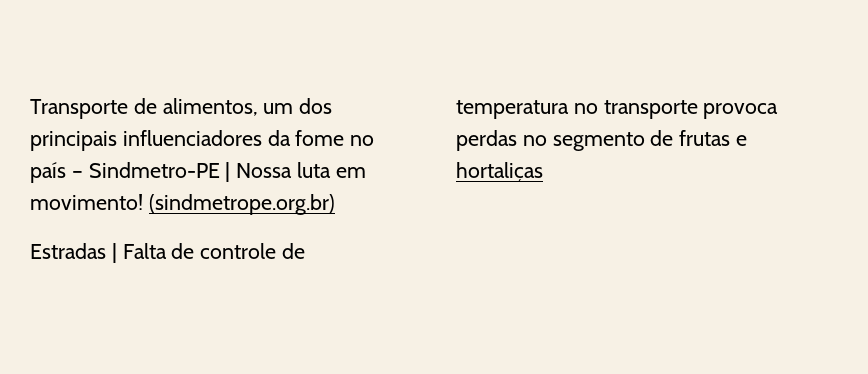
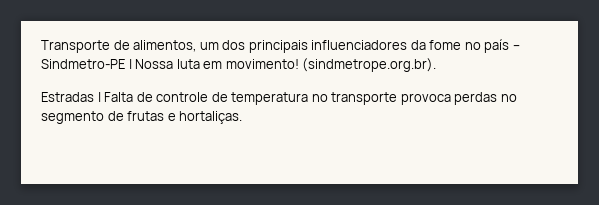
[148,194,335,215] (sindmetrope.org.br) -> [302,58,437,72] (sindmetrope.org.br).
[456,162,543,182] hortaliças -> [179,111,243,124] hortaliças.

